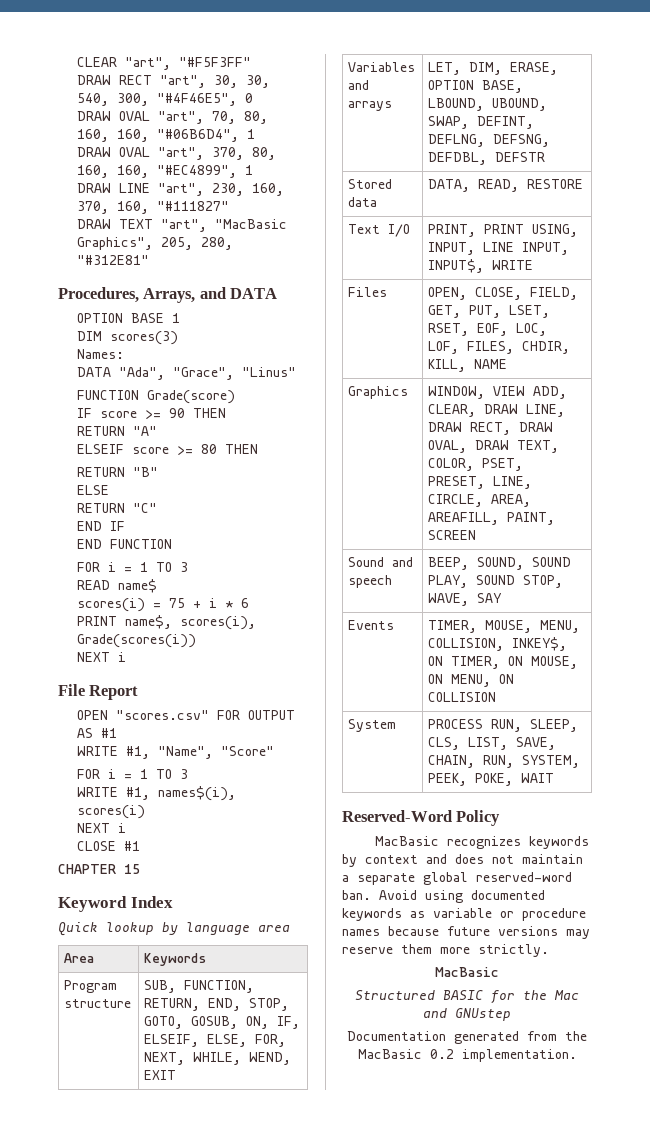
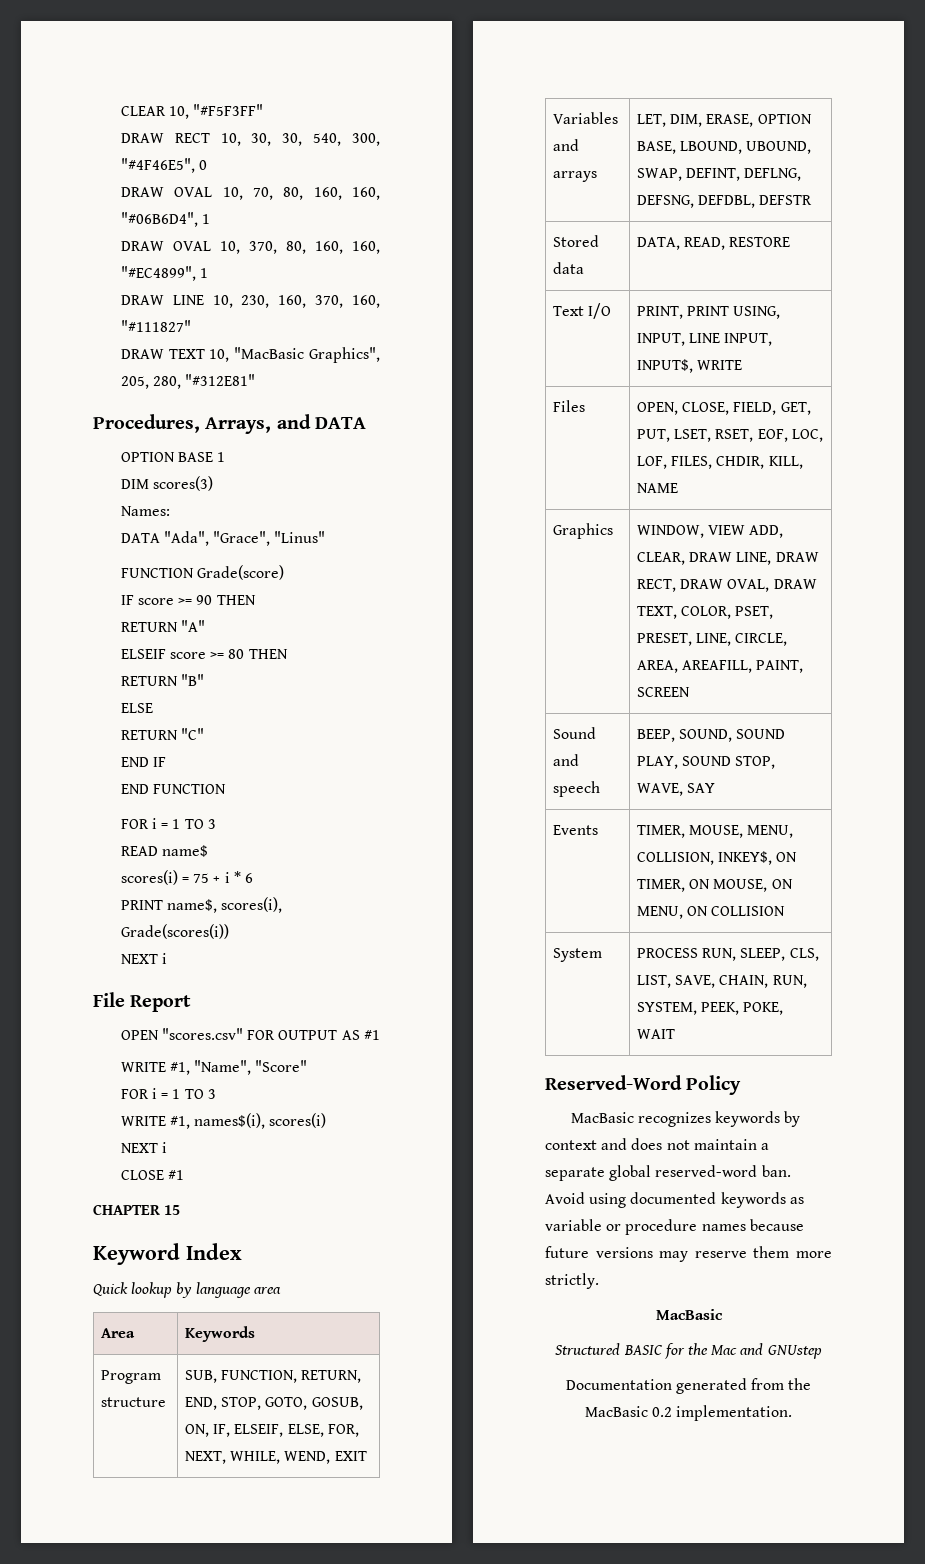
[125,57,172,70] "art", -> [169,106,190,119] 10,
[160,75,207,88] "art", -> [220,133,241,146] 10,
[158,111,205,124] "art", -> [222,187,243,200] 10,
[158,147,205,160] "art", -> [219,241,240,254] 10,
[158,183,205,196] "art", -> [212,295,233,308] 10,
[161,219,208,232] "art", -> [209,349,230,362] 10,

